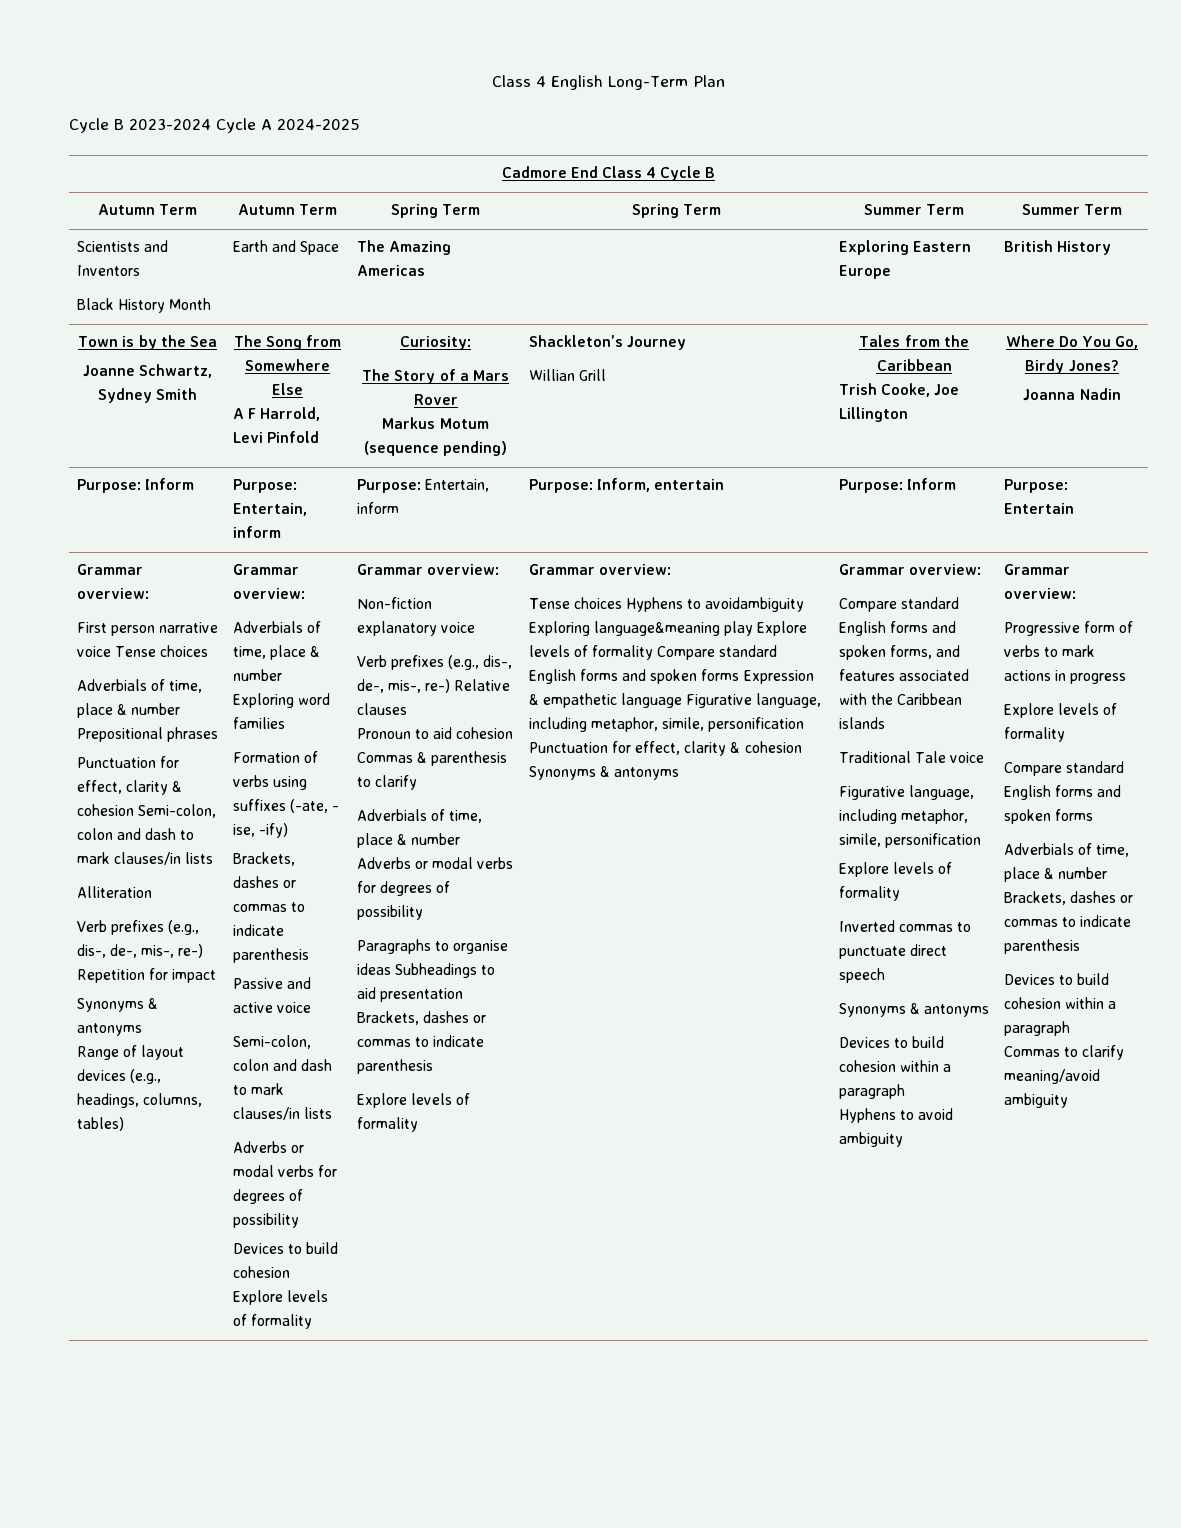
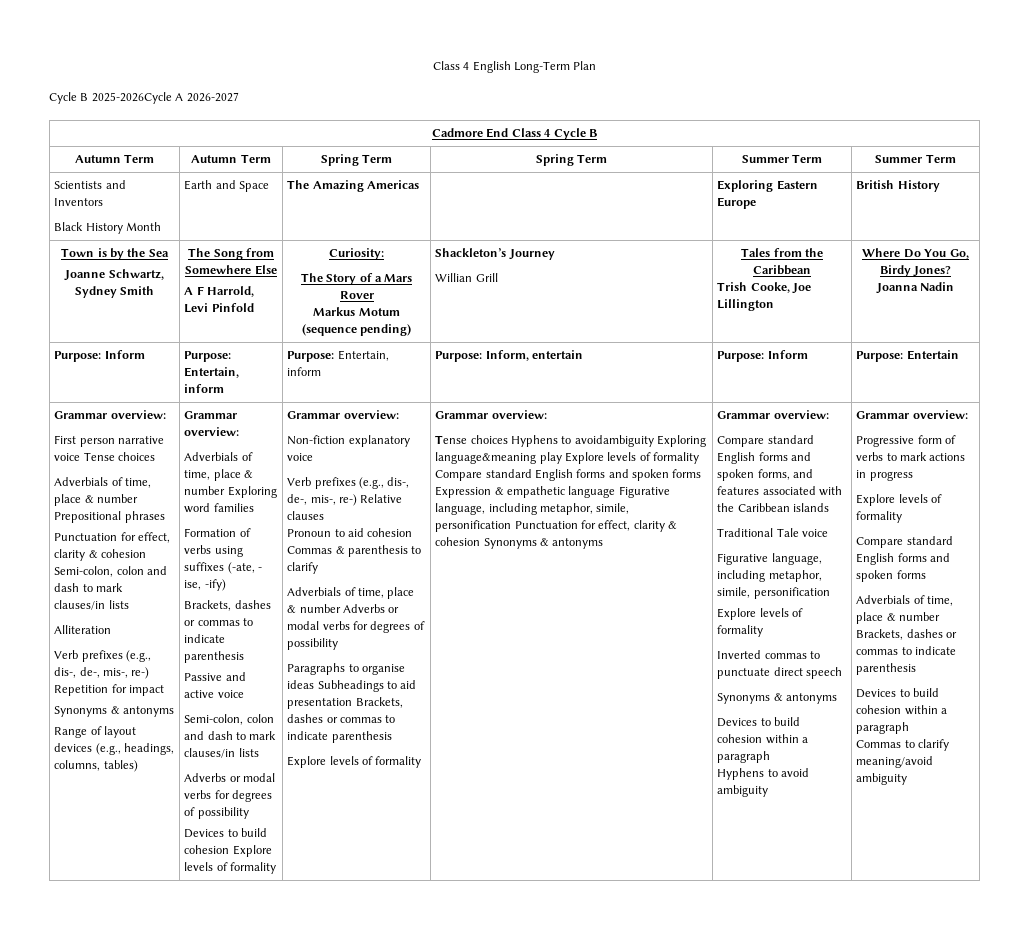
[129,118,360,133] 2023-2024 Cycle A 2024-2025 -> [91,92,239,104] 2025-2026Cycle A 2026-2027

